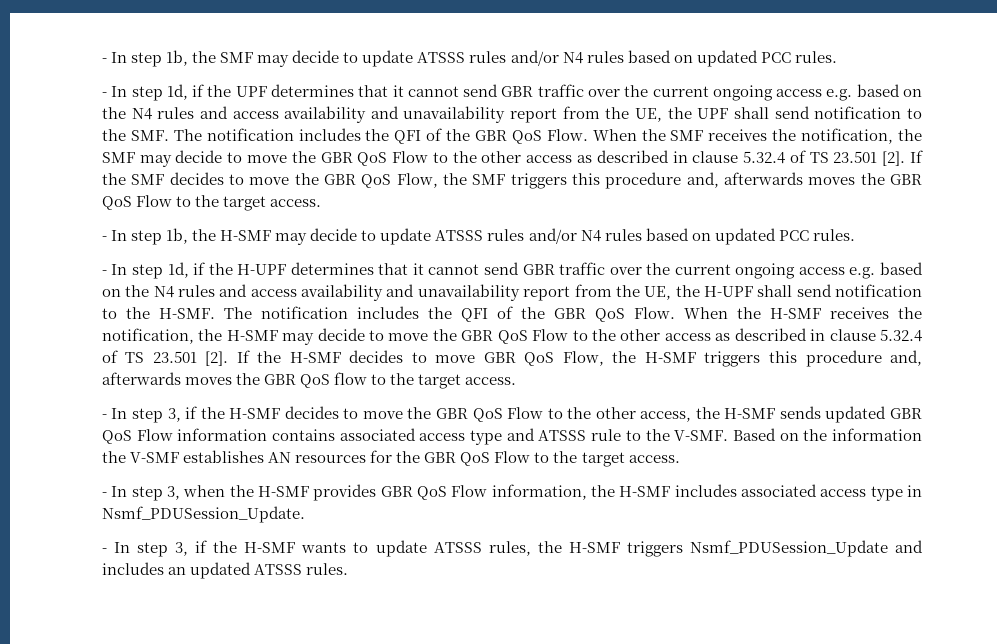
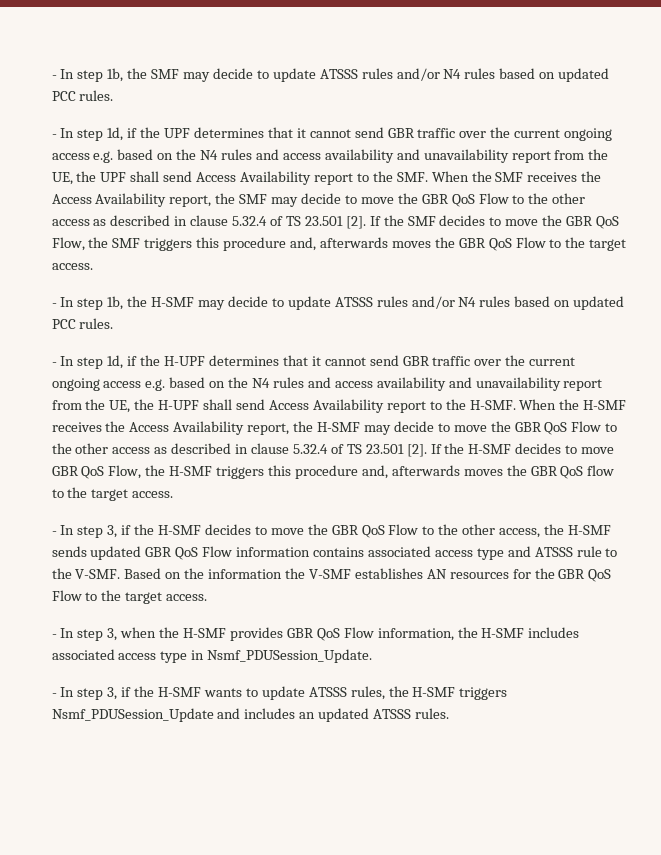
[814,106,923,119] [101,128,588,144] notification to the SMF. The notification includes the QFI of the GBR QoS Flow. -> [196,171,428,185] Access Availability report to the SMF.
[801,128,894,144] notification, -> [51,193,212,207] Access Availability report,
[834,284,922,297] [101,306,675,322] notification to the H-SMF. The notification includes the QFI of the GBR QoS Flow. -> [268,399,516,413] Access Availability report to the H-SMF.
[101,328,194,344] notification, -> [129,421,290,435] Access Availability report,

